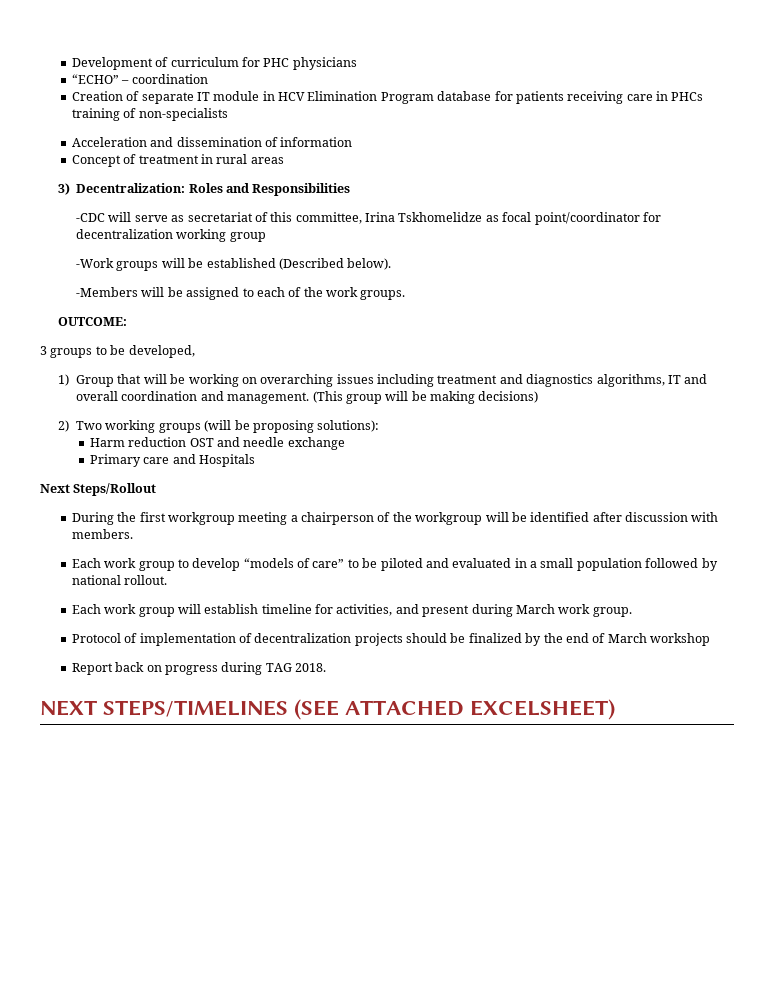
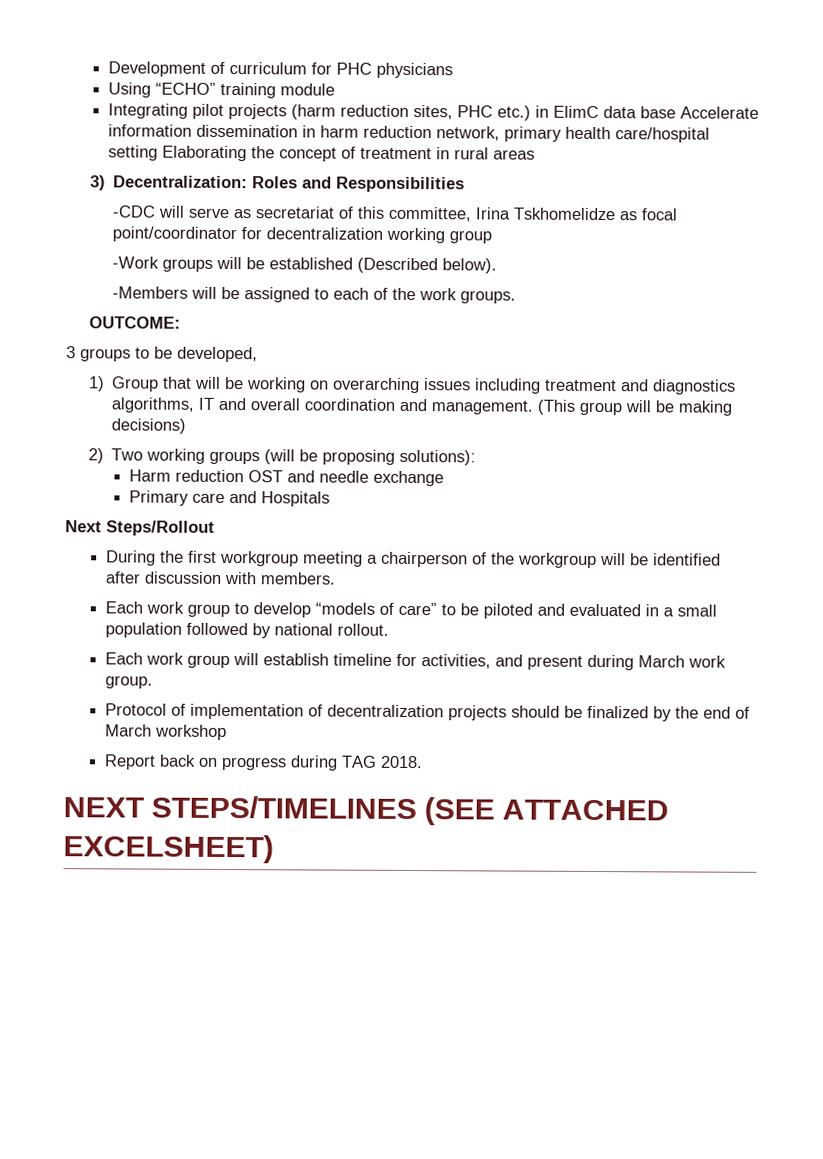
[71,74,208,84] [71,91,704,104] [71,108,228,121] [71,137,353,147] [71,155,121,167] “ECHO” – coordination // Creation of separate IT module in HCV Elimination Program database for patients receiving care in PHCs training of non-specialists // Acceleration and dissemination of information // Concept -> [108,82,336,99] [108,103,760,121] [108,124,711,143] [108,145,338,162] Using “ECHO” training module // Integrating pilot projects (harm reduction sites, PHC etc.) in ElimC data base Accelerate information dissemination in harm reduction network, primary health care/hospital setting Elaborating the concept

